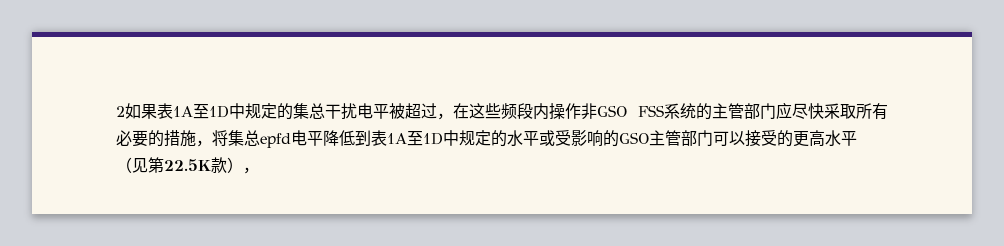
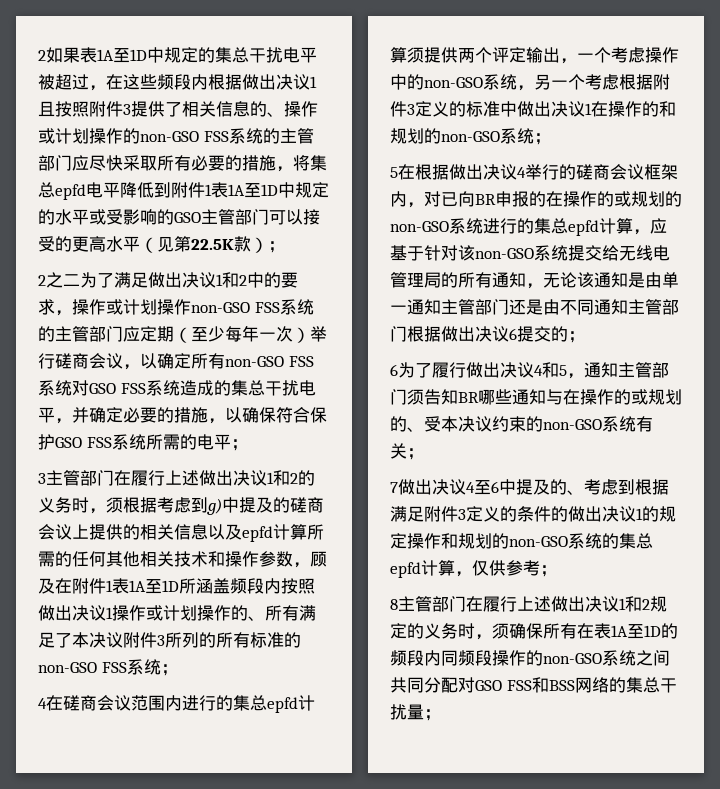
[549,103,627,120] 操作非GSO -> [208,74,317,90] [38,101,318,117] [38,128,199,144] 根据做出决议1且按照附件3提供了相关信息的、操作或计划操作的non-GSO
(371, 138) none -> [171,182,212,198] 附件1
[243,167,259,174] ， -> [268,241,285,253] [38,272,298,288] [38,299,314,316] [38,325,327,343] [38,353,314,370] [38,380,316,396] [38,407,327,424] [38,434,248,451] [38,470,315,486] [38,497,324,515] [38,524,324,542] [38,551,327,568] [38,578,315,594] [38,605,316,621] [38,632,301,648] [38,659,178,676] [38,695,315,713] [390,47,679,64] [390,74,670,91] [390,101,676,117] [390,128,551,145] [390,164,678,180] [390,191,682,208] [390,218,667,236] [390,245,670,261] [390,272,679,289] [390,299,679,315] [390,326,585,343] [390,362,669,379] [390,389,682,405] [390,416,653,432] [390,443,424,460] [390,479,669,495] [390,506,676,522] [390,533,653,549] [390,560,557,578] [390,596,667,612] [390,623,678,640] [390,650,670,666] [390,677,677,693] [390,704,441,721] ； // 2之二为了满足做出决议1和2中的要求，操作或计划操作non-GSO FSS系统的主管部门应定期（至少每年一次）举行磋商会议，以确定所有non-GSO FSS系统对GSO FSS系统造成的集总干扰电平，并确定必要的措施，以确保符合保护GSO FSS系统所需的电平； // 3主管部门在履行上述做出决议1和2的义务时，须根据考虑到g)中提及的磋商会议上提供的相关信息以及epfd计算所需的任何其他相关技术和操作参数，顾及在附件1表1A至1D所涵盖频段内按照做出决议1操作或计划操作的、所有满足了本决议附件3所列的所有标准的non-GSO FSS系统； // 4在磋商会议范围内进行的集总epfd计算须提供两个评定输出，一个考虑操作中的non-GSO系统，另一个考虑根据附件3定义的标准中做出决议1在操作的和规划的non-GSO系统； // 5在根据做出决议4举行的磋商会议框架内，对已向BR申报的在操作的或规划的non-GSO系统进行的集总epfd计算，应基于针对该non-GSO系统提交给无线电管理局的所有通知，无论该通知是由单一通知主管部门还是由不同通知主管部门根据做出决议6提交的； // 6为了履行做出决议4和5，通知主管部门须告知BR哪些通知与在操作的或规划的、受本决议约束的non-GSO系统有关； // 7做出决议4至6中提及的、考虑到根据满足附件3定义的条件的做出决议1的规定操作和规划的non-GSO系统的集总epfd计算，仅供参考； // 8主管部门在履行上述做出决议1和2规定的义务时，须确保所有在表1A至1D的频段内同频段操作的non-GSO系统之间共同分配对GSO FSS和BSS网络的集总干扰量；

